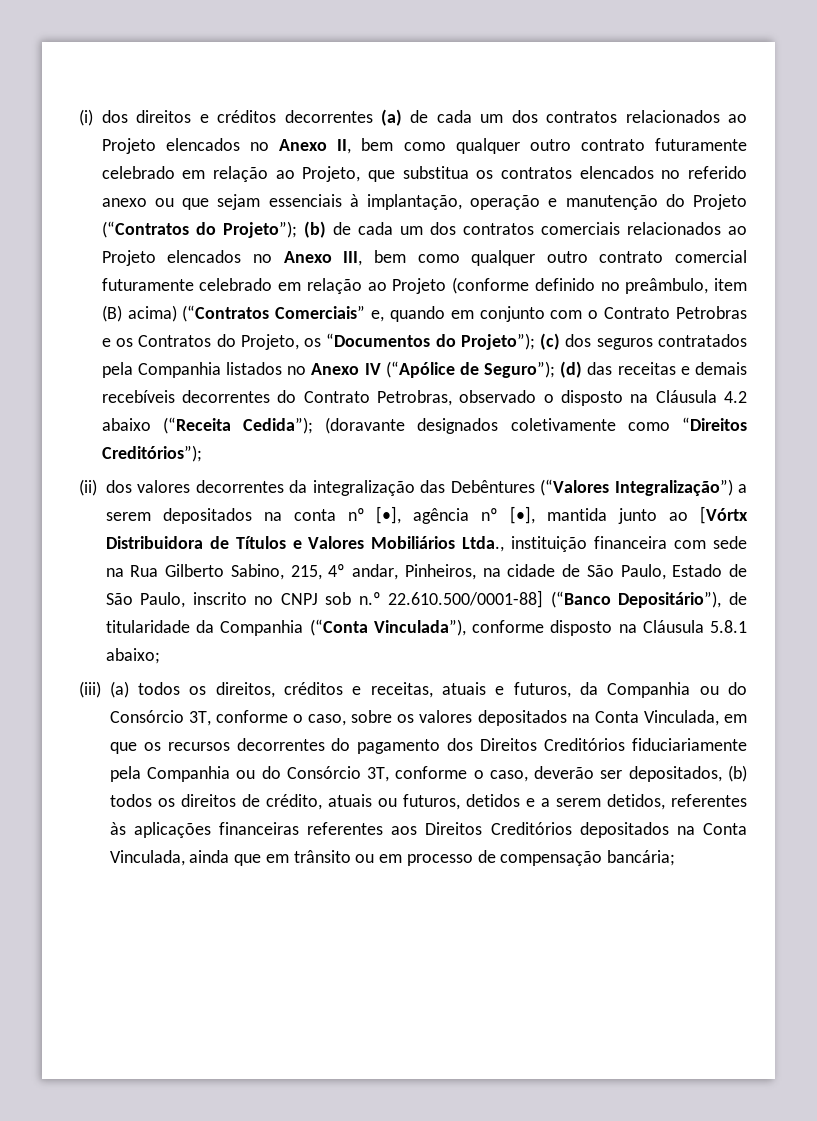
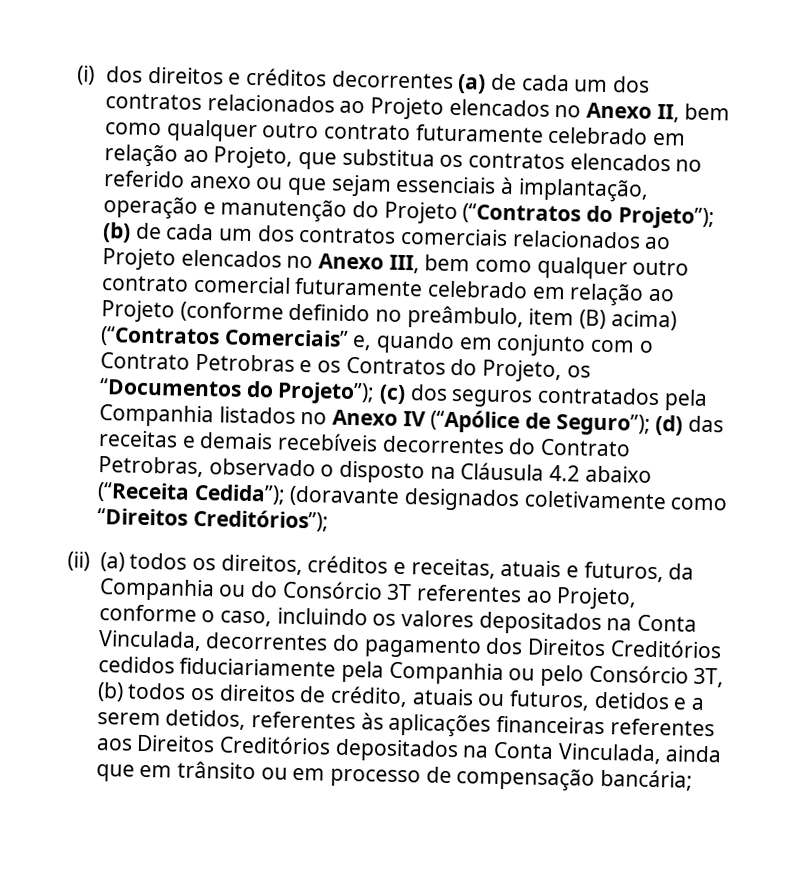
[105,479,747,496] [105,506,748,524] [105,536,747,552] [105,564,747,580] [105,590,747,608] [105,619,747,636] [105,648,160,664] [79,681,101,698] dos valores decorrentes da integralização das Debêntures (“Valores Integralização”) a serem depositados na conta nº [•], agência nº [•], mantida junto ao [Vórtx Distribuidora de Títulos e Valores Mobiliários Ltda., instituição financeira com sede na Rua Gilberto Sabino, 215, 4º andar, Pinheiros, na cidade de São Paulo, Estado de São Paulo, inscrito no CNPJ sob n.º 22.610.500/0001-88] (“Banco Depositário”), de titularidade da Companhia (“Conta Vinculada”), conforme disposto na Cláusula 5.8.1 abaixo; // (iii) -> (90, 561) none
[188,710,393,726] 3T, conforme o caso, sobre -> [386,583,638,610] [98,604,368,627] 3T referentes ao Projeto, conforme o caso, incluindo
[724,714,747,723] [109,742,230,754] em que os recursos -> (202, 641) none
(626, 744) none -> [97,656,175,674] cedidos
[261,766,722,782] do Consórcio 3T, conforme o caso, deverão ser depositados, -> [539,664,725,688] pelo Consórcio 3T,

